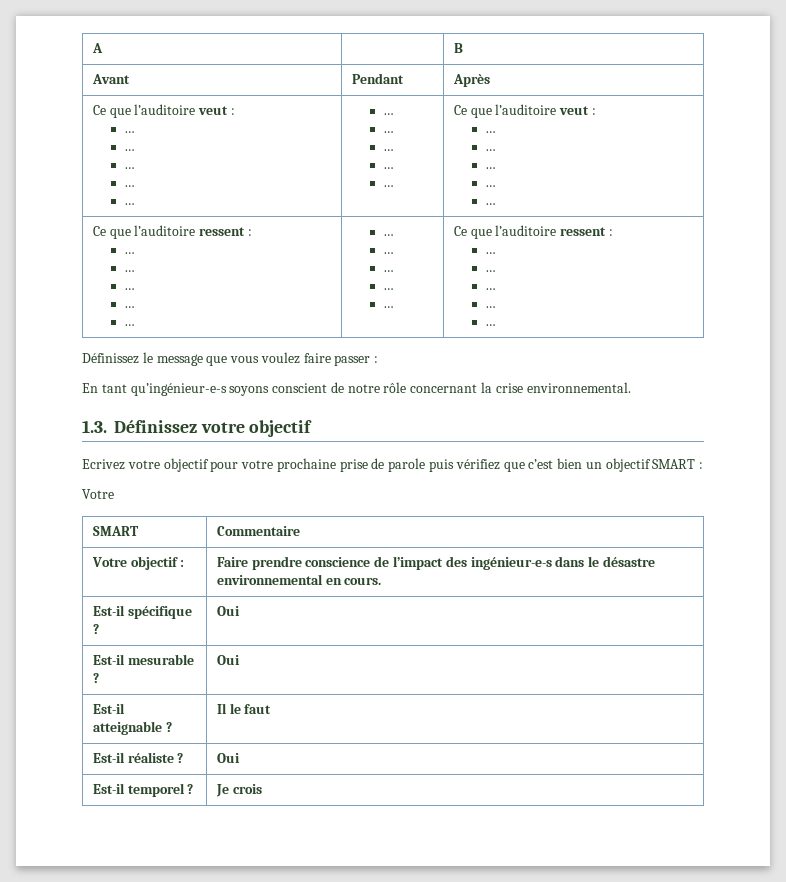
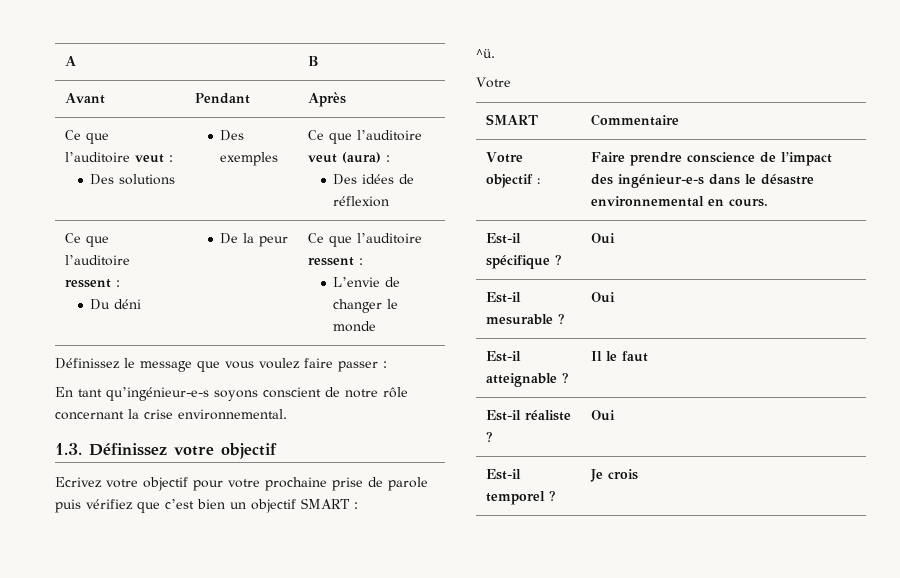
[123,131,135,133] [123,149,135,151] [123,167,135,169] [123,185,135,187] [123,203,135,205] [382,113,394,115] [382,131,394,133] [382,149,394,151] [382,167,394,169] [382,185,394,187] [453,104,596,118] [484,131,496,133] [484,149,496,151] [484,167,496,169] [484,185,496,187] [484,203,496,205] [92,225,252,239] [123,252,135,254] [123,270,135,272] [123,288,135,290] [123,306,135,308] [123,324,135,326] [382,234,394,236] [382,252,394,254] [382,270,394,272] [382,288,394,290] [382,306,394,308] [453,225,613,239] [484,252,496,254] [484,270,496,272] [484,288,496,290] [484,306,496,308] [484,324,496,326] … // … // … // … // … | … // … // … // … // … | Ce que l’auditoire veut : // … // … // … // … // … // Ce que l’auditoire ressent : // … // … // … // … // … | … // … // … // … // … | Ce que l’auditoire ressent : // … // … // … // … // … -> [90,174,176,185] [220,130,245,141] [220,152,279,166] [307,130,422,144] [307,152,390,163] [333,174,415,185] [333,196,390,207] [64,233,109,247] [64,255,130,266] [64,279,120,288] [90,299,142,310] [220,233,289,247] [307,233,422,247] [307,257,363,266] [333,277,401,287] [333,299,399,313] [333,321,377,332] Des solutions | Des exemples | Ce que l’auditoire veut (aura) : // Des idées de réflexion // Ce que l’auditoire ressent : // Du déni | De la peur | Ce que l’auditoire ressent : // L’envie de changer le monde
(704, 465) none -> [476,49,495,58] // ^ü.

